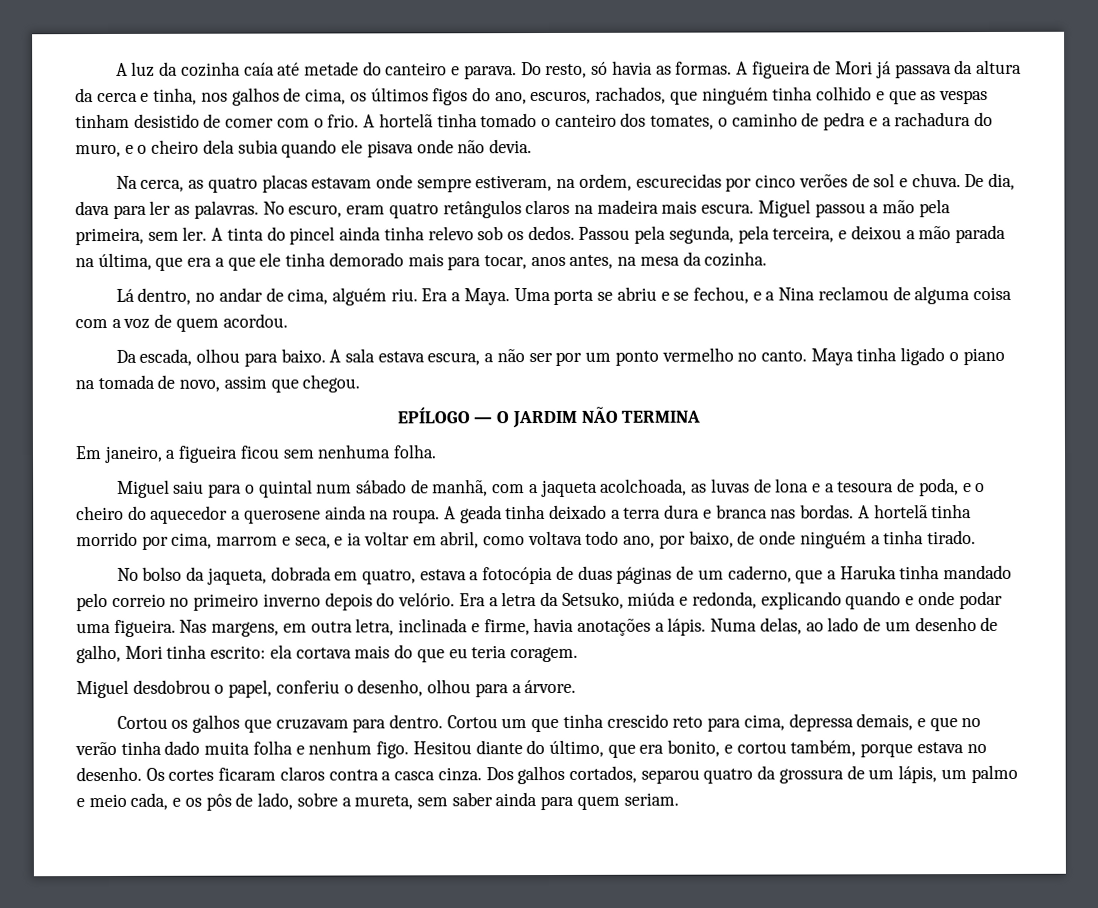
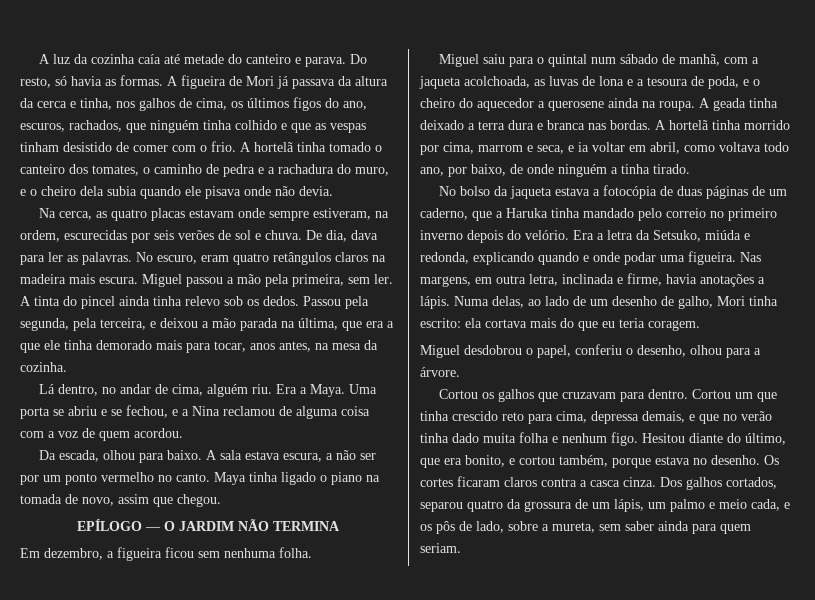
[755,174,797,188] cinco -> [154,230,174,240] seis
[103,445,163,464] janeiro, -> [44,548,103,560] dezembro,
[206,566,417,585] jaqueta, dobrada em quatro, -> [510,186,553,199] jaqueta

